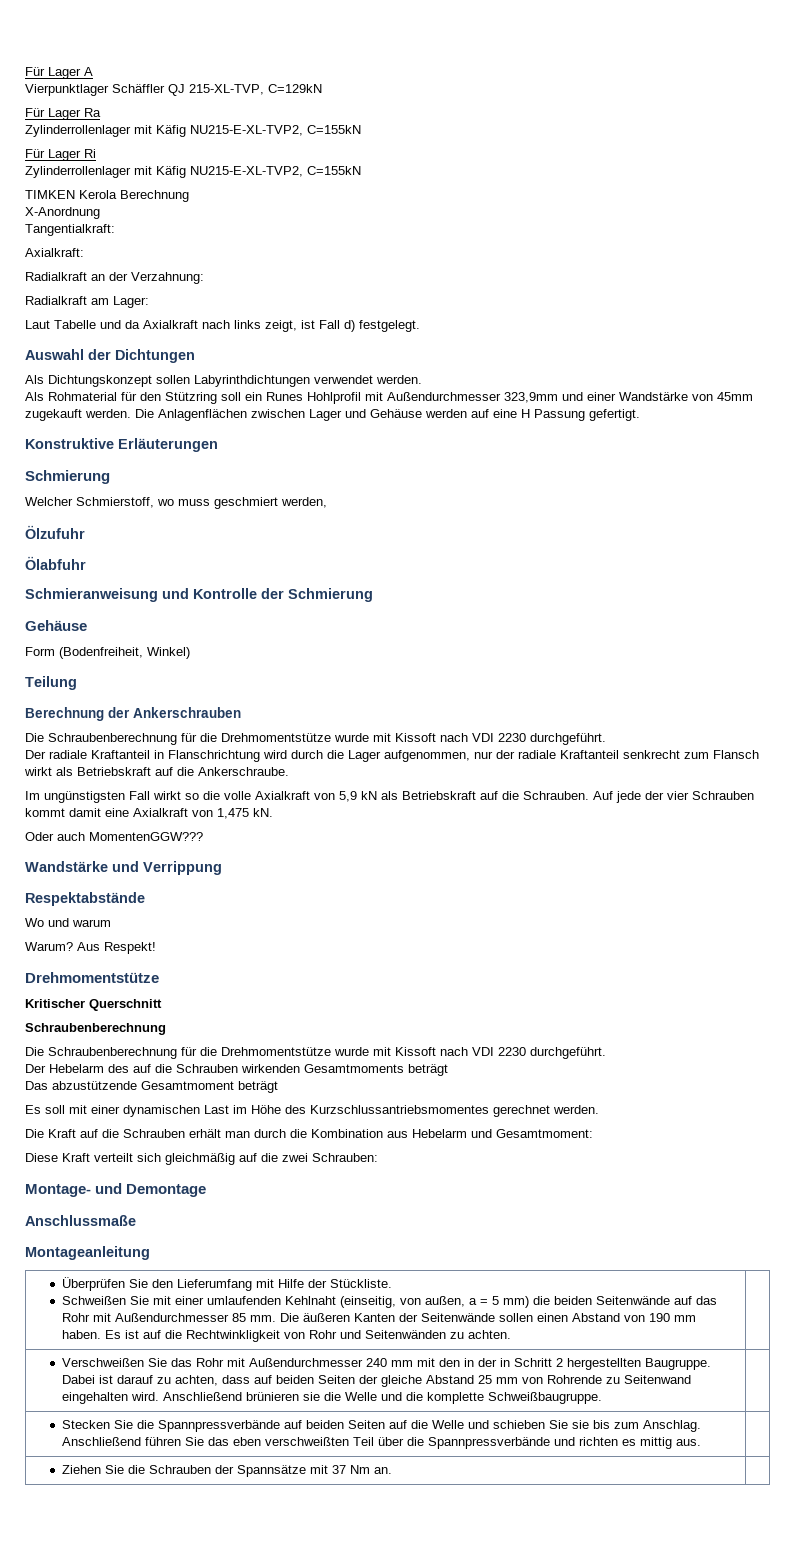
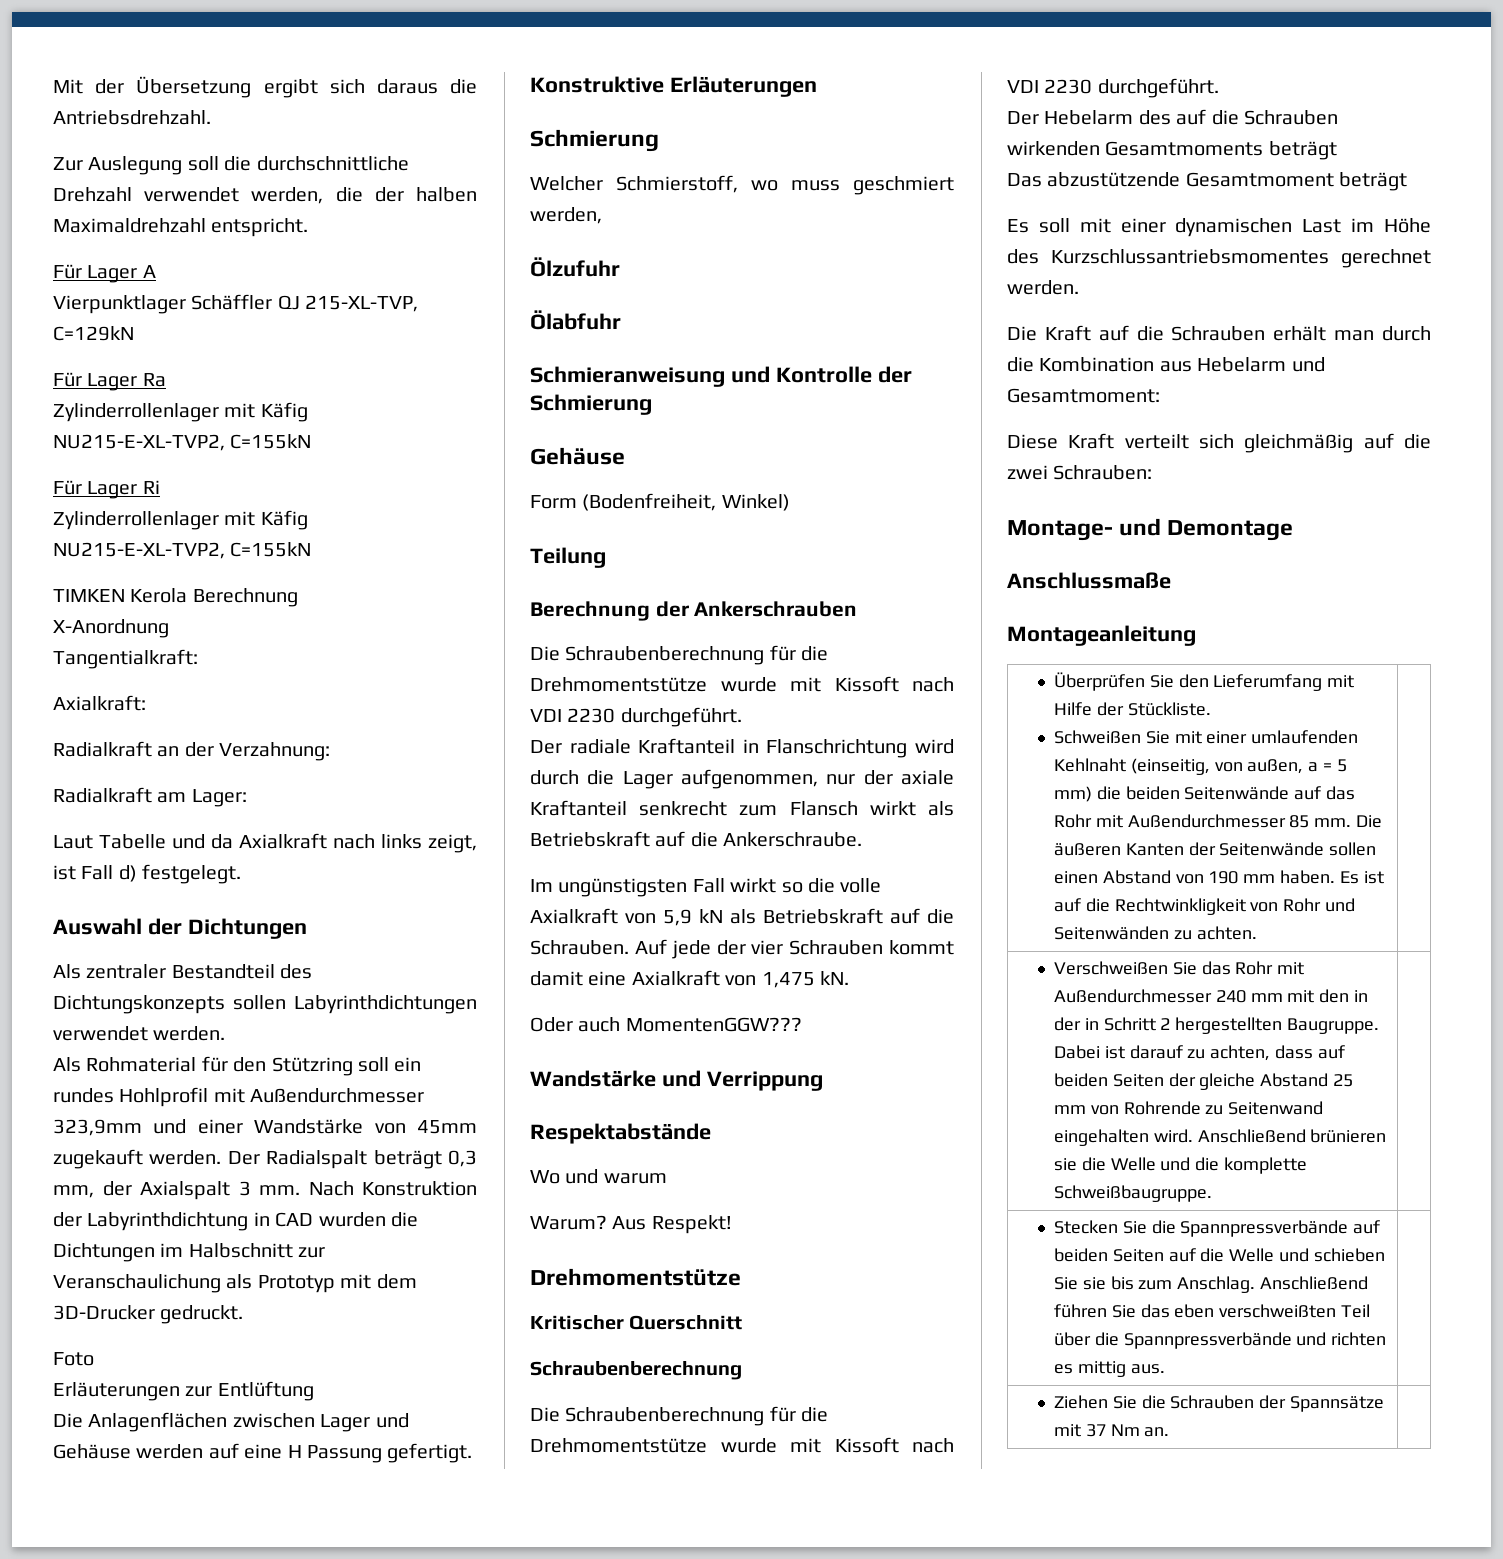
(25, 71) none -> [53,76,478,98] [53,110,211,125] [53,156,409,175] [53,187,477,204] [53,218,309,237] Mit der Übersetzung ergibt sich daraus die Antriebsdrehzahl. // Zur Auslegung soll die durchschnittliche Drehzahl verwendet werden, die der halben Maximaldrehzahl entspricht. //
[48,375,152,387] Dichtungskonzept -> [86,964,313,979] [53,995,225,1014] zentraler Bestandteil des Dichtungskonzepts
[266,392,303,401] Runes -> [53,1088,114,1103] rundes
(131, 413) none -> [227,1150,477,1169] [53,1181,477,1200] [53,1212,418,1231] [53,1243,326,1262] [53,1274,417,1293] [53,1305,244,1324] [53,1352,94,1366] [53,1381,314,1401] Der Radialspalt beträgt 0,3 mm, der Axialspalt 3 mm. Nach Konstruktion der Labyrinthdichtung in CAD wurden die Dichtungen im Halbschnitt zur Veranschaulichung als Prototyp mit dem 3D-Drucker gedruckt. // Foto // Erläuterungen zur Entlüftung //
[518,750,556,759] radiale -> [901,770,954,785] axiale

